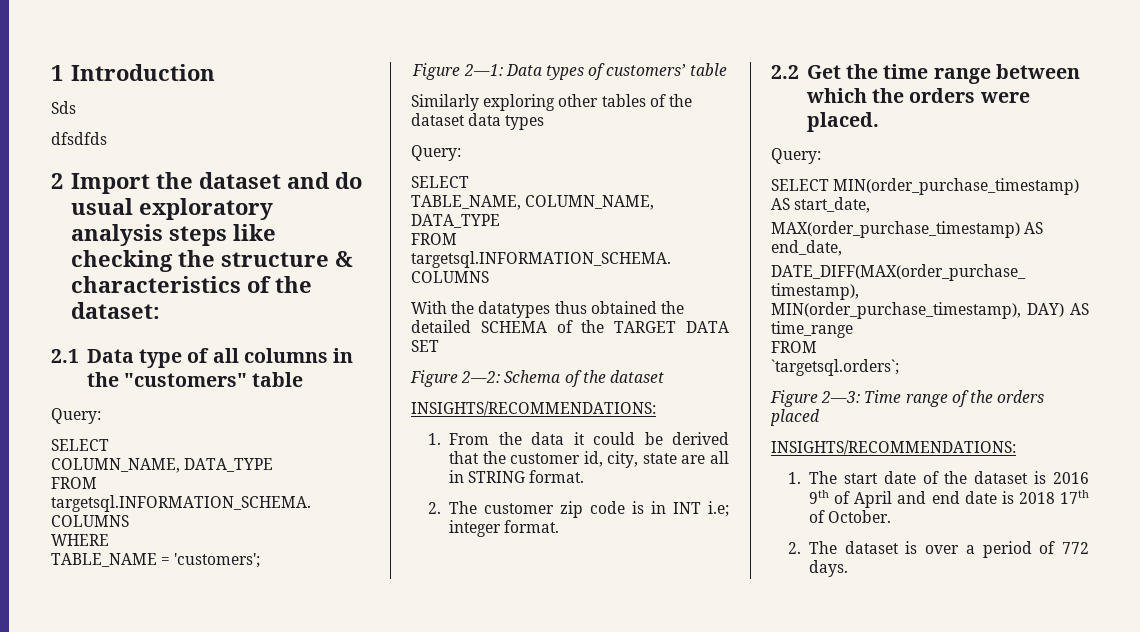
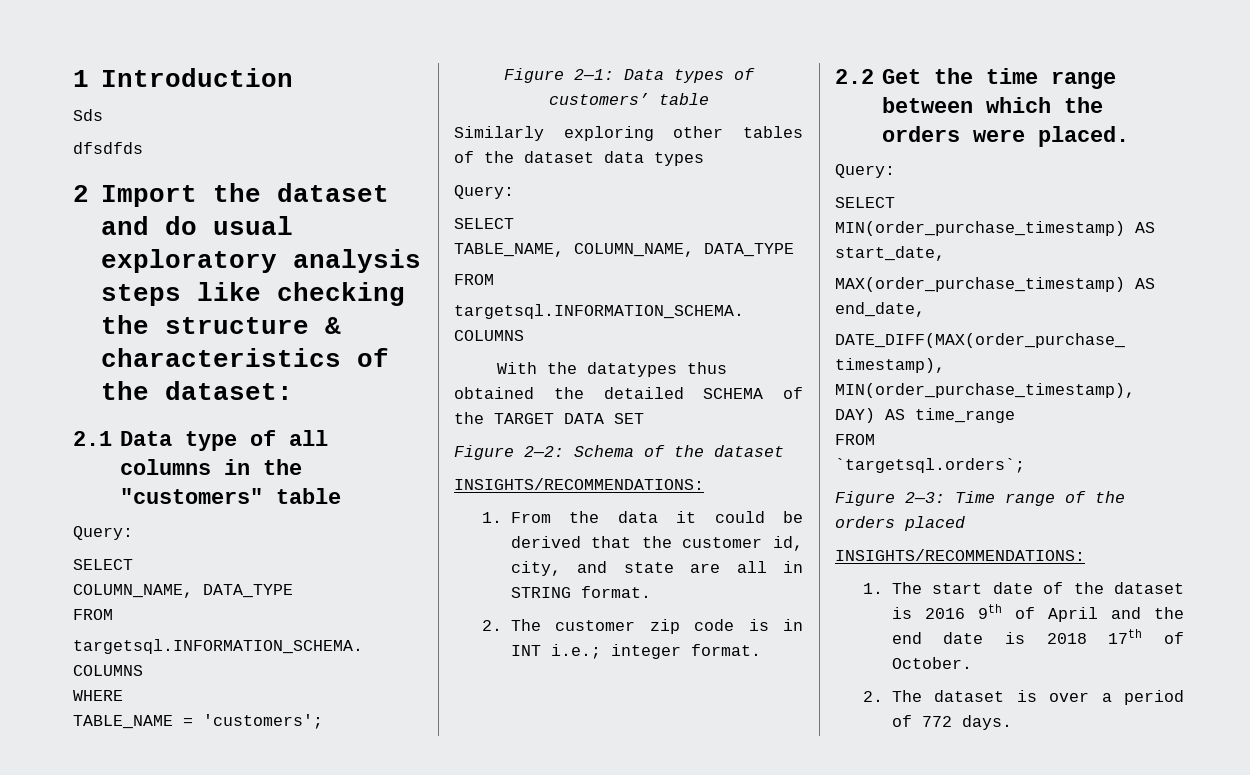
(639, 459) none -> [577,561,608,573] and
[708,501,729,517] i.e; -> [550,644,601,659] i.e.;
(927, 497) none -> [1154,607,1184,619] the

